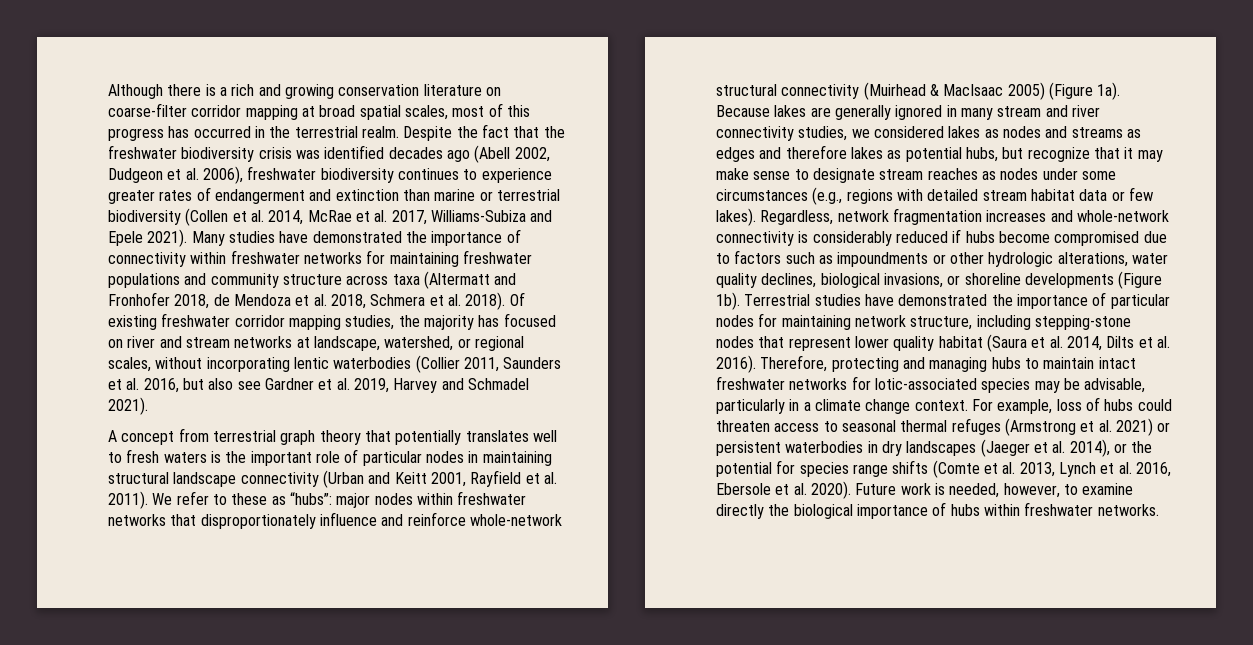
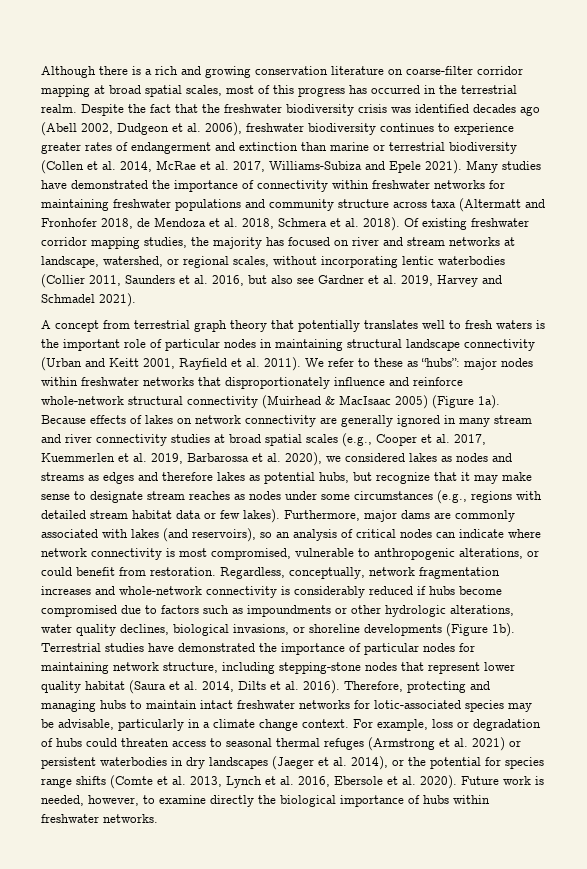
[774,105,807,117] lakes -> [90,415,316,427] effects of lakes on network connectivity
[798,126,848,141] studies, -> [171,433,486,447] [41,452,322,466] studies at broad spatial scales (e.g., Cooper et al. 2017, Kuemmerlen et al. 2019, Barbarossa et al. 2020),
[760,210,834,225] Regardless, -> [284,510,515,522] [41,528,541,542] [41,548,539,560] [41,567,365,579] Furthermore, major dams are commonly associated with lakes (and reservoirs), so an analysis of critical nodes can indicate where network connectivity is most compromised, vulnerable to anthropogenic alterations, or could benefit from restoration. Regardless, conceptually,
(1082, 405) none -> [457,719,541,731] or degradation

